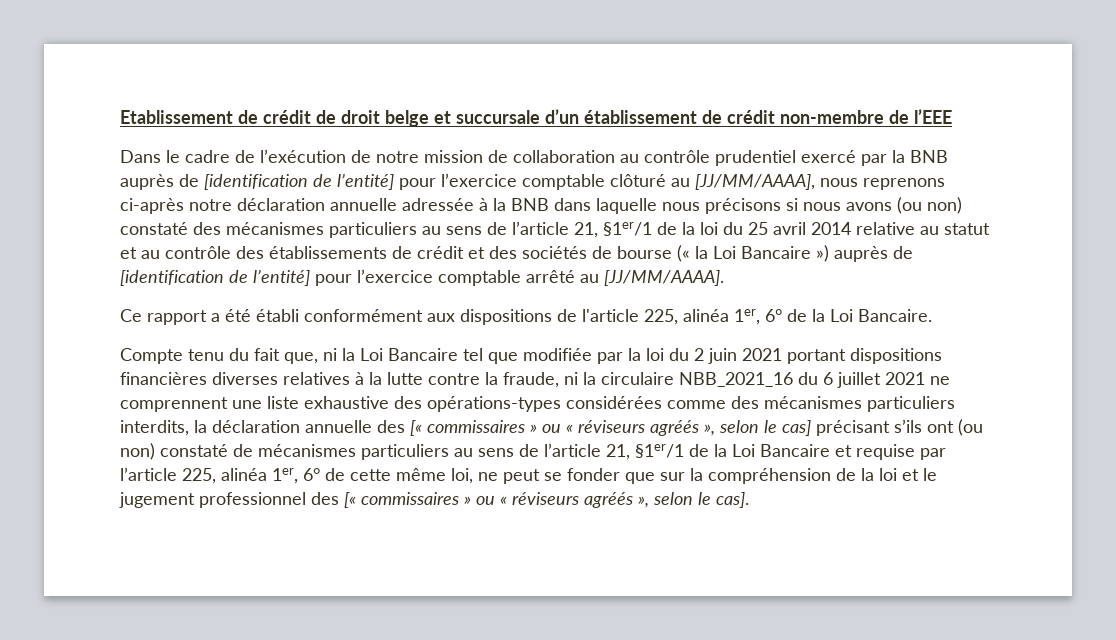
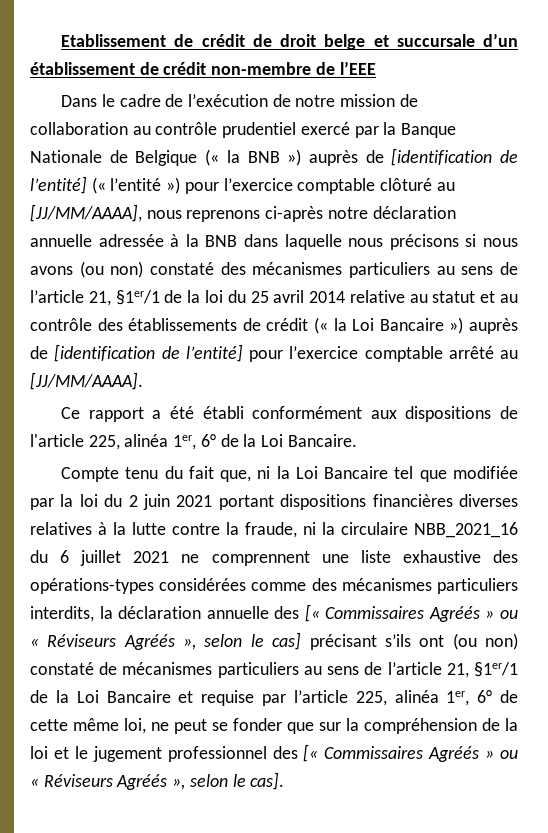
[910,150,948,163] [120,173,394,190] BNB auprès de [identification de l’entité] -> [401,123,457,138] [30,148,518,166] [30,176,181,194] Banque Nationale de Belgique (« la BNB ») auprès de [identification de l’entité] (« l’entité »)
[468,246,672,259] et des sociétés de bourse -> (309, 324) none
[427,420,699,436] commissaires » ou « réviseurs agréés -> [325,606,518,622] [30,634,175,650] Commissaires Agréés » ou « Réviseurs Agréés
[361,492,633,508] commissaires » ou « réviseurs agréés -> [324,746,518,762] [30,774,168,790] Commissaires Agréés » ou « Réviseurs Agréés

